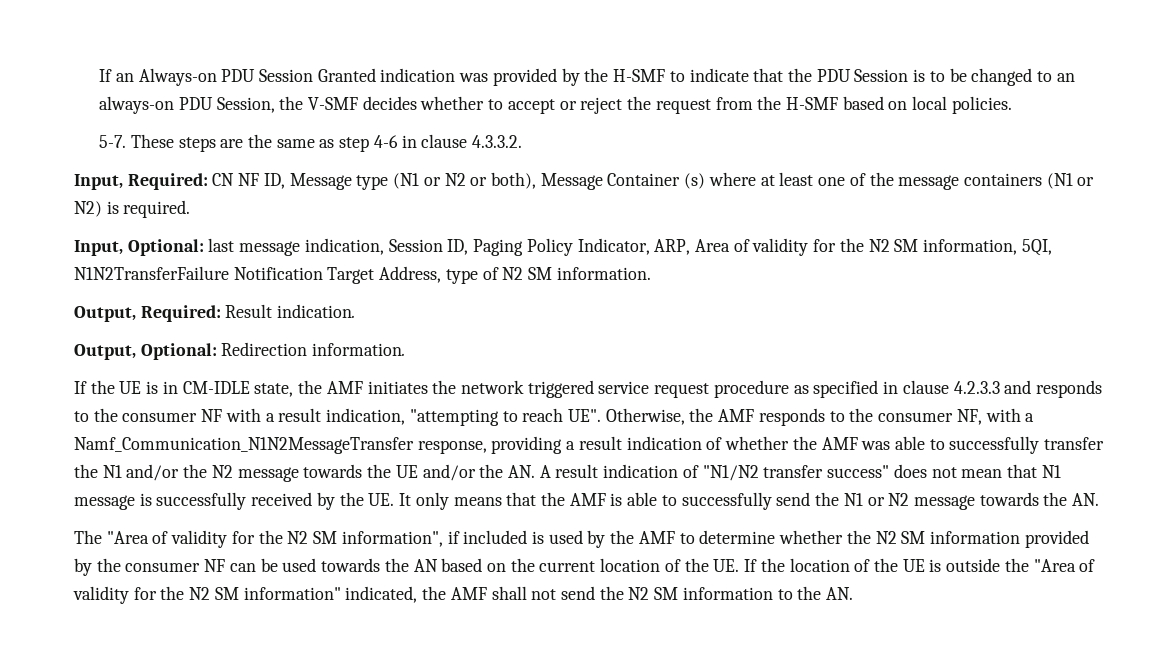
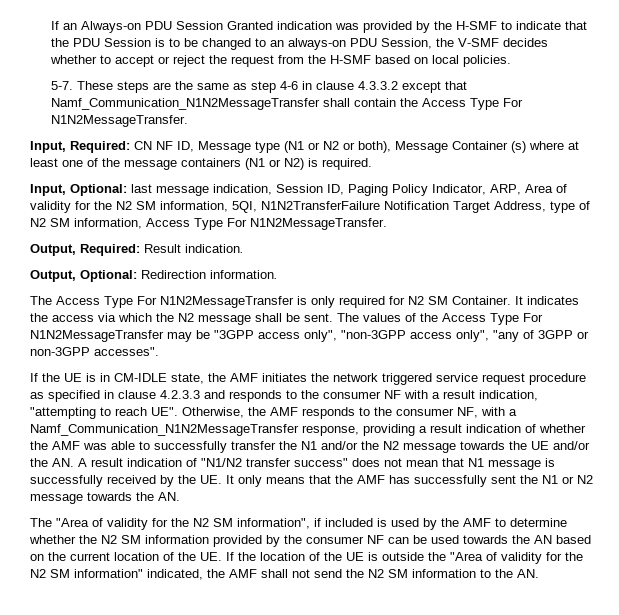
[472,135,523,148] 4.3.3.2. -> [357,81,467,93] [50,98,523,110] [50,115,188,127] 4.3.3.2 except that Namf_Communication_N1N2MessageTransfer shall contain the Access Type For N1N2MessageTransfer.
[556,267,651,280] information. -> [74,218,387,230] information, Access Type For N1N2MessageTransfer.
(406, 349) none -> [30,296,579,308] [30,313,543,325] [30,330,589,342] [30,347,159,356] // The Access Type For N1N2MessageTransfer is only required for N2 SM Container. It indicates the access via which the N2 message shall be sent. The values of the Access Type For N1N2MessageTransfer may be "3GPP access only", "non-3GPP access only", "any of 3GPP or non-3GPP accesses".
[610,492,811,510] is able to successfully send -> [389,475,516,487] has successfully sent

